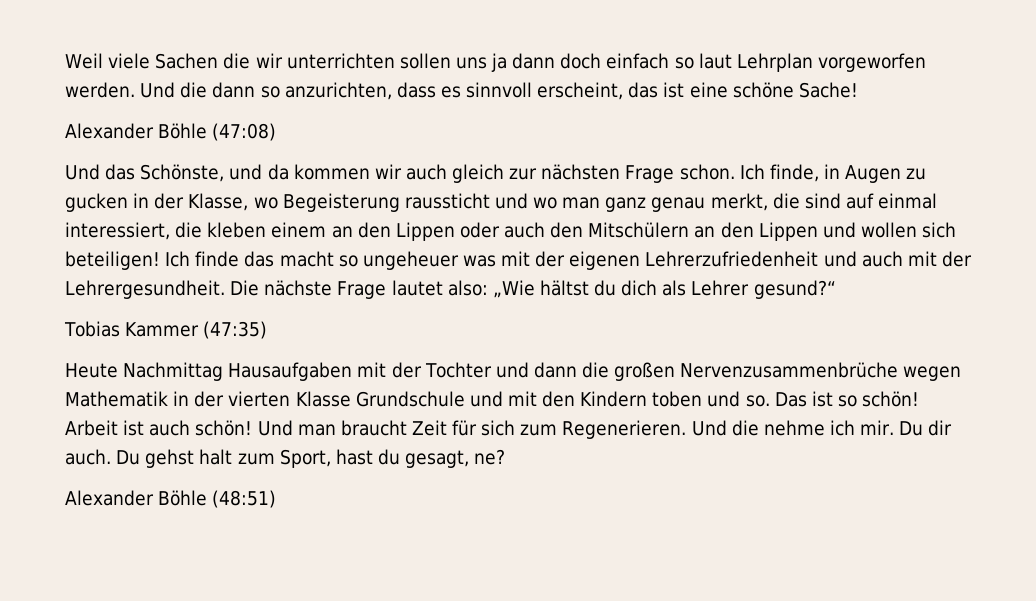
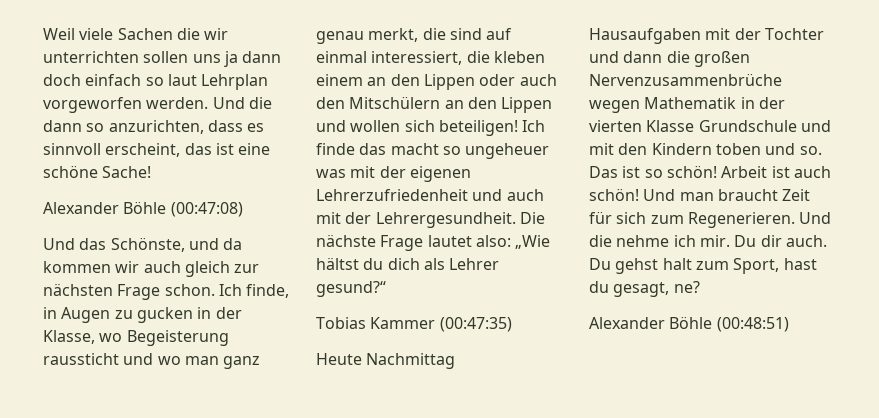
[212,123,277,141] (47:08) -> [170,202,243,217] (00:47:08)
[203,321,268,339] (47:35) -> [439,317,512,332] (00:47:35)
[212,490,277,508] (48:51) -> [716,317,789,332] (00:48:51)

